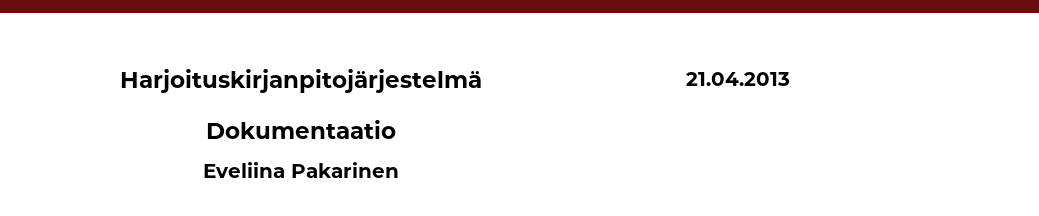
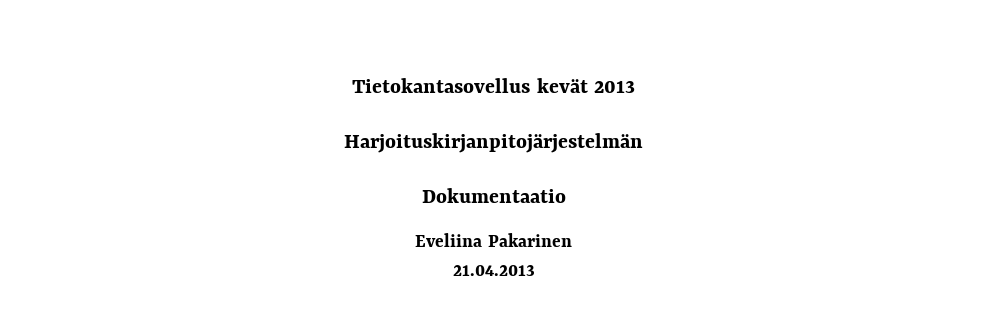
[120,69,482,93] Harjoituskirjanpitojärjestelmä -> [352,78,635,93] [344,133,643,153] Tietokantasovellus kevät 2013 // Harjoituskirjanpitojärjestelmän

